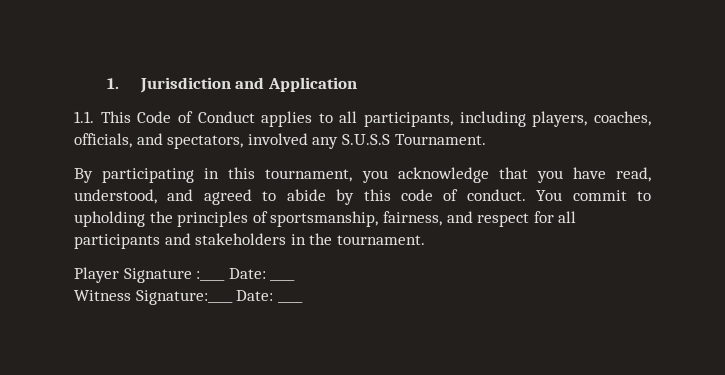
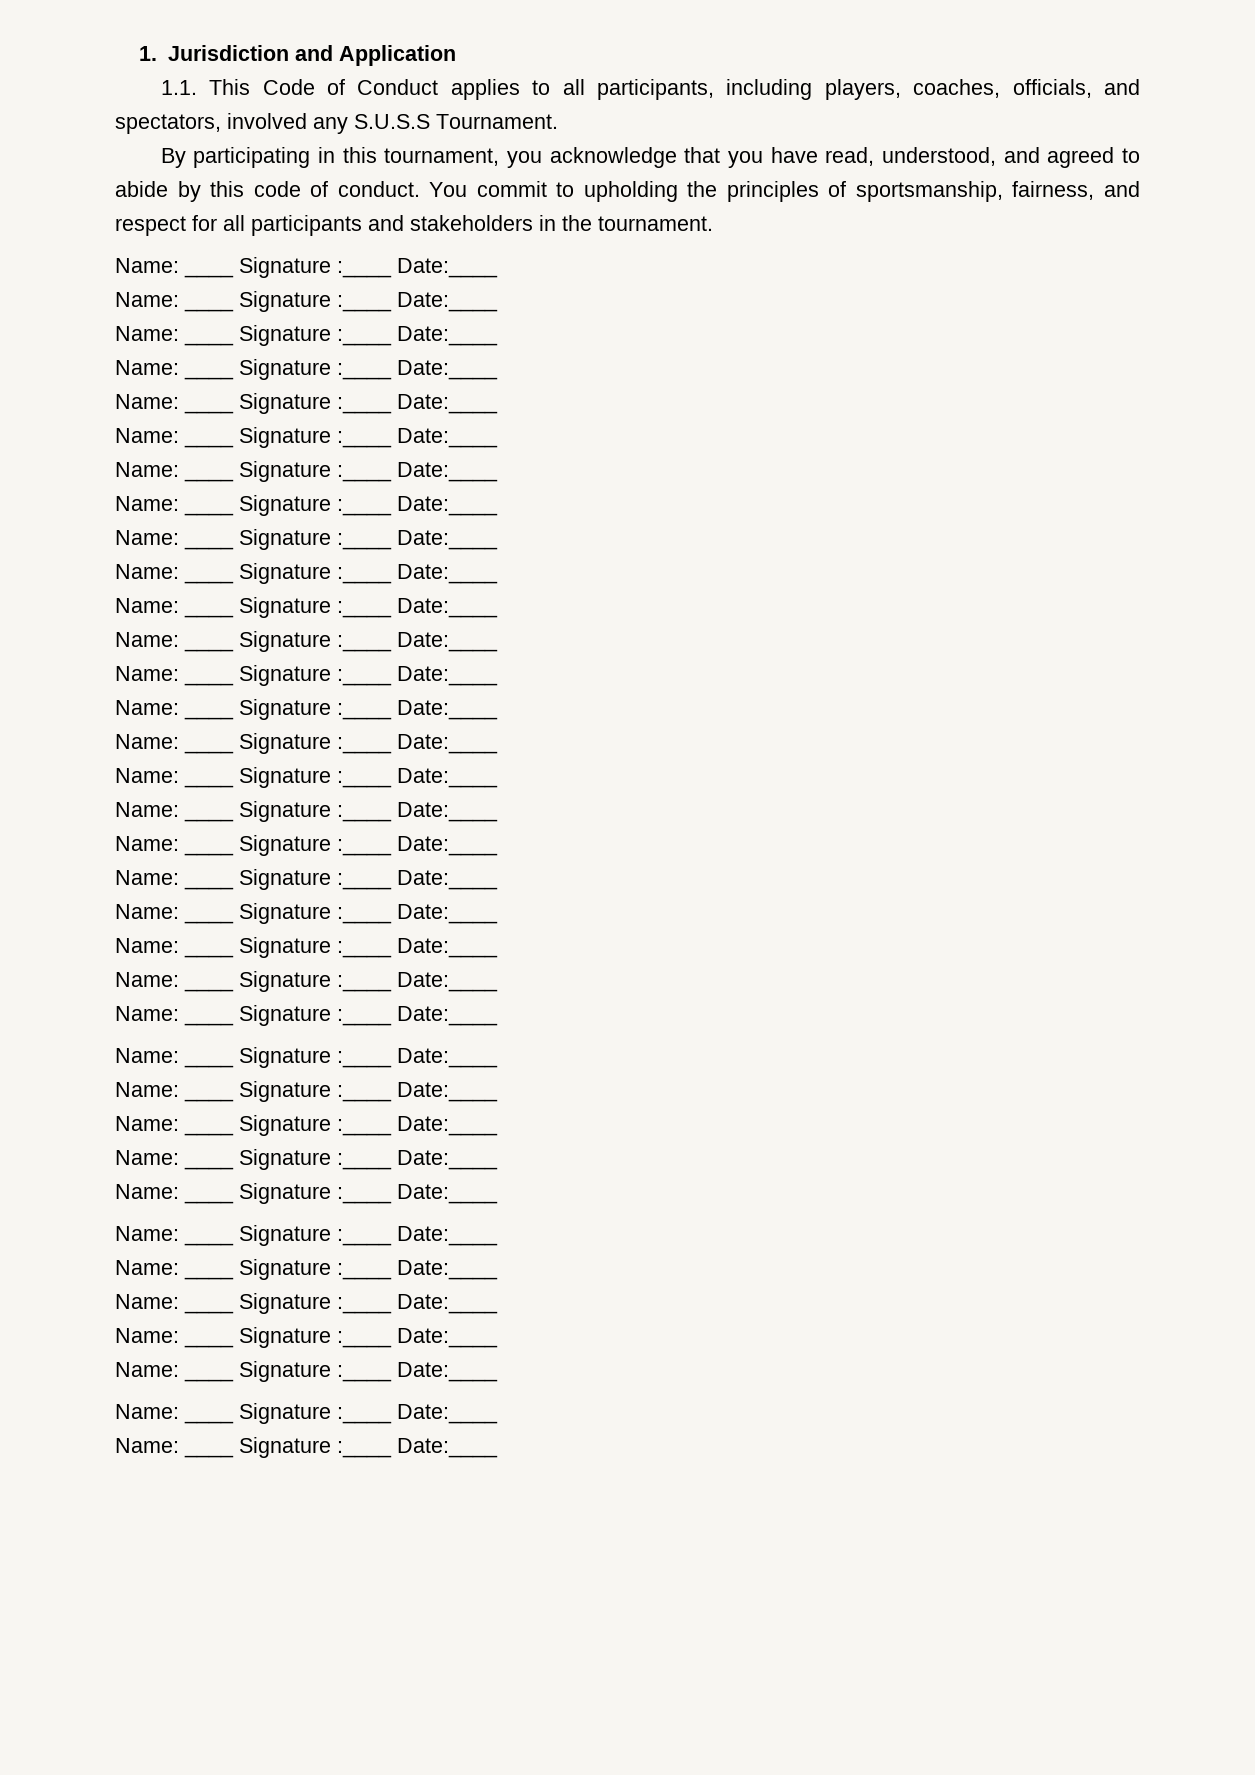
[74,267,266,283] [270,279,296,281] [74,290,274,305] [277,301,303,303] Player Signature :____ Date: ____ // Witness Signature:____ Date: ____ -> [115,258,179,273] [184,257,498,278] [115,292,179,307] [184,291,498,312] [115,326,179,341] [184,325,498,346] [115,360,179,375] [184,359,498,380] [115,394,179,409] [184,393,498,414] [115,428,179,443] [184,427,498,448] [115,462,179,477] [184,461,498,482] [115,496,179,511] [184,495,498,516] [115,530,179,545] [184,529,498,550] [115,564,179,579] [184,563,498,584] [115,598,179,613] [184,597,498,618] [115,632,179,647] [184,631,498,652] [115,666,179,681] [184,665,498,686] [115,700,179,715] [184,699,498,720] [115,734,179,749] [184,733,498,754] [115,768,179,783] [184,767,498,788] [115,802,179,817] [184,801,498,822] [115,836,179,851] [184,835,498,856] [115,870,179,885] [184,869,498,890] [115,904,179,919] [184,903,498,924] [115,938,179,953] [184,937,498,958] [115,972,179,987] [184,971,498,992] [115,1006,179,1021] [184,1005,498,1026] [115,1048,179,1063] [184,1047,498,1068] [115,1082,179,1097] [184,1081,498,1102] [115,1116,179,1131] [184,1115,498,1136] [115,1150,179,1165] [184,1149,498,1170] [115,1184,179,1199] [184,1183,498,1204] [115,1226,179,1241] [184,1225,498,1246] [115,1260,179,1275] [184,1259,498,1280] [115,1294,179,1309] [184,1293,498,1314] [115,1328,179,1343] [184,1327,498,1348] [115,1362,179,1377] [184,1361,498,1382] [115,1404,179,1419] [184,1403,498,1424] [115,1438,179,1453] [184,1437,498,1458] Name: ____ Signature :____ Date:____ // Name: ____ Signature :____ Date:____ // Name: ____ Signature :____ Date:____ // Name: ____ Signature :____ Date:____ // Name: ____ Signature :____ Date:____ // Name: ____ Signature :____ Date:____ // Name: ____ Signature :____ Date:____ // Name: ____ Signature :____ Date:____ // Name: ____ Signature :____ Date:____ // Name: ____ Signature :____ Date:____ // Name: ____ Signature :____ Date:____ // Name: ____ Signature :____ Date:____ // Name: ____ Signature :____ Date:____ // Name: ____ Signature :____ Date:____ // Name: ____ Signature :____ Date:____ // Name: ____ Signature :____ Date:____ // Name: ____ Signature :____ Date:____ // Name: ____ Signature :____ Date:____ // Name: ____ Signature :____ Date:____ // Name: ____ Signature :____ Date:____ // Name: ____ Signature :____ Date:____ // Name: ____ Signature :____ Date:____ // Name: ____ Signature :____ Date:____ // Name: ____ Signature :____ Date:____ // Name: ____ Signature :____ Date:____ // Name: ____ Signature :____ Date:____ // Name: ____ Signature :____ Date:____ // Name: ____ Signature :____ Date:____ // Name: ____ Signature :____ Date:____ // Name: ____ Signature :____ Date:____ // Name: ____ Signature :____ Date:____ // Name: ____ Signature :____ Date:____ // Name: ____ Signature :____ Date:____ // Name: ____ Signature :____ Date:____ // Name: ____ Signature :____ Date:____

